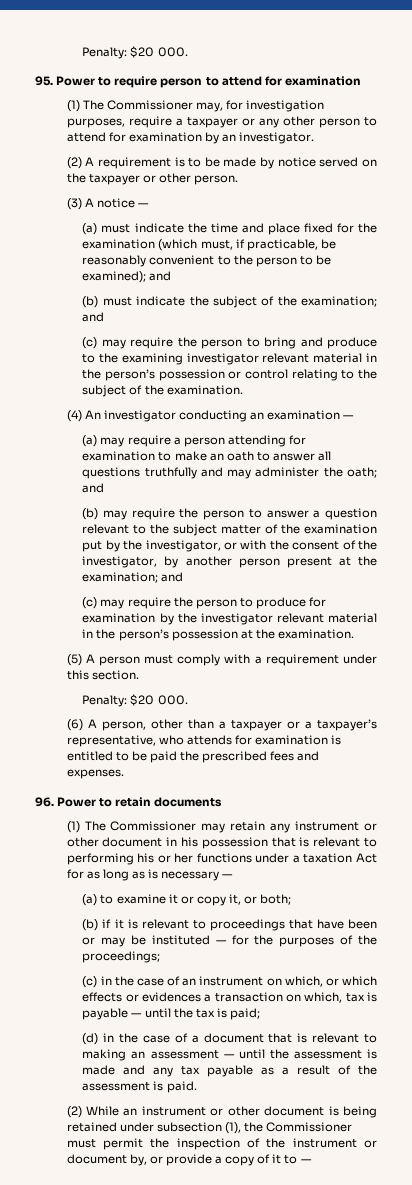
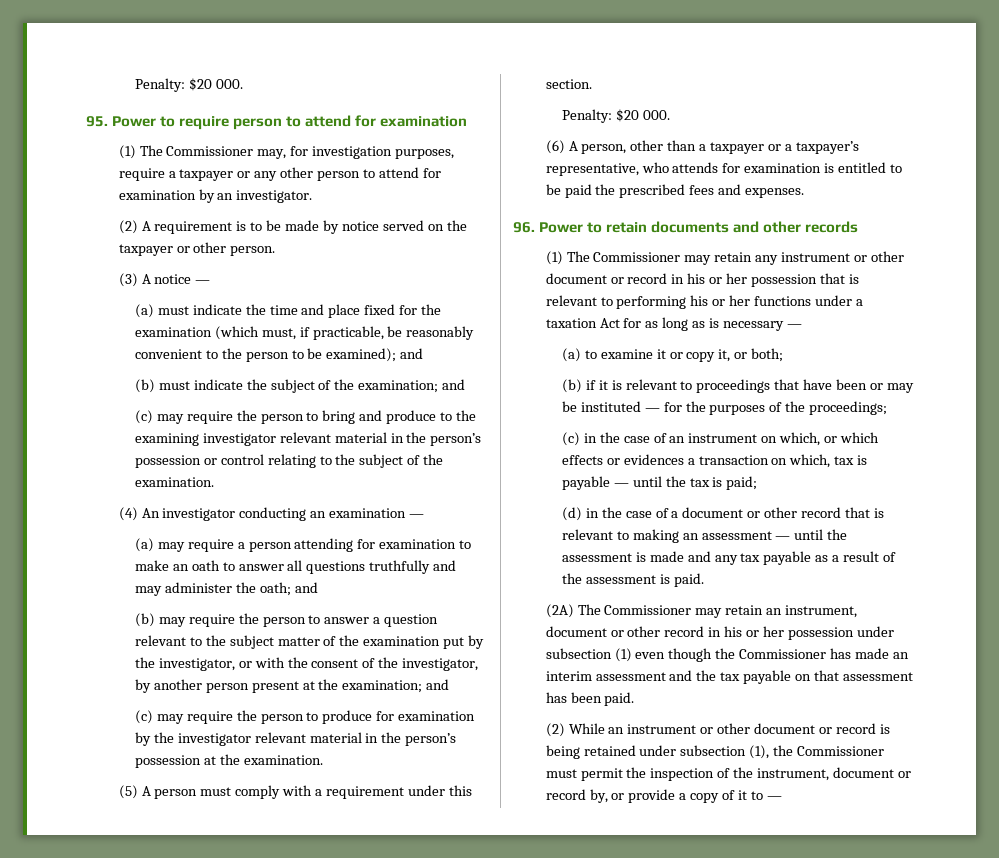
(223, 802) none -> [733,221,859,233] and other records
[166,837,198,847] in his -> [610,273,748,284] or record in his or her
(264, 1038) none -> [747,507,842,518] or other record
(197, 1087) none -> [545,604,858,618] [545,626,894,640] [545,648,909,662] [545,670,913,684] [545,692,635,706] // (2A) The Commissioner may retain an instrument, document or other record in his or her possession under subsection (1) even though the Commissioner has made an interim assessment and the tax payable on that assessment has been paid.
(325, 1111) none -> [818,723,876,734] or record
[292,1138,378,1148] [66,1154,127,1164] instrument or document -> [757,767,911,781] [545,789,586,800] instrument, document or record

